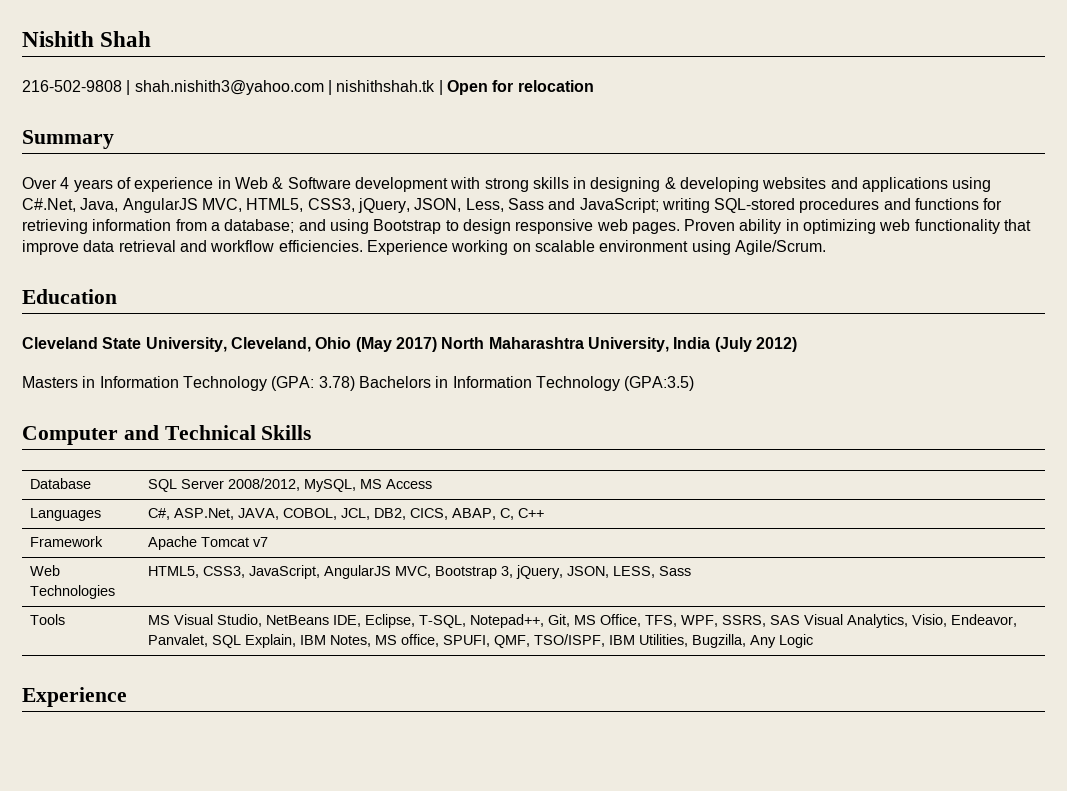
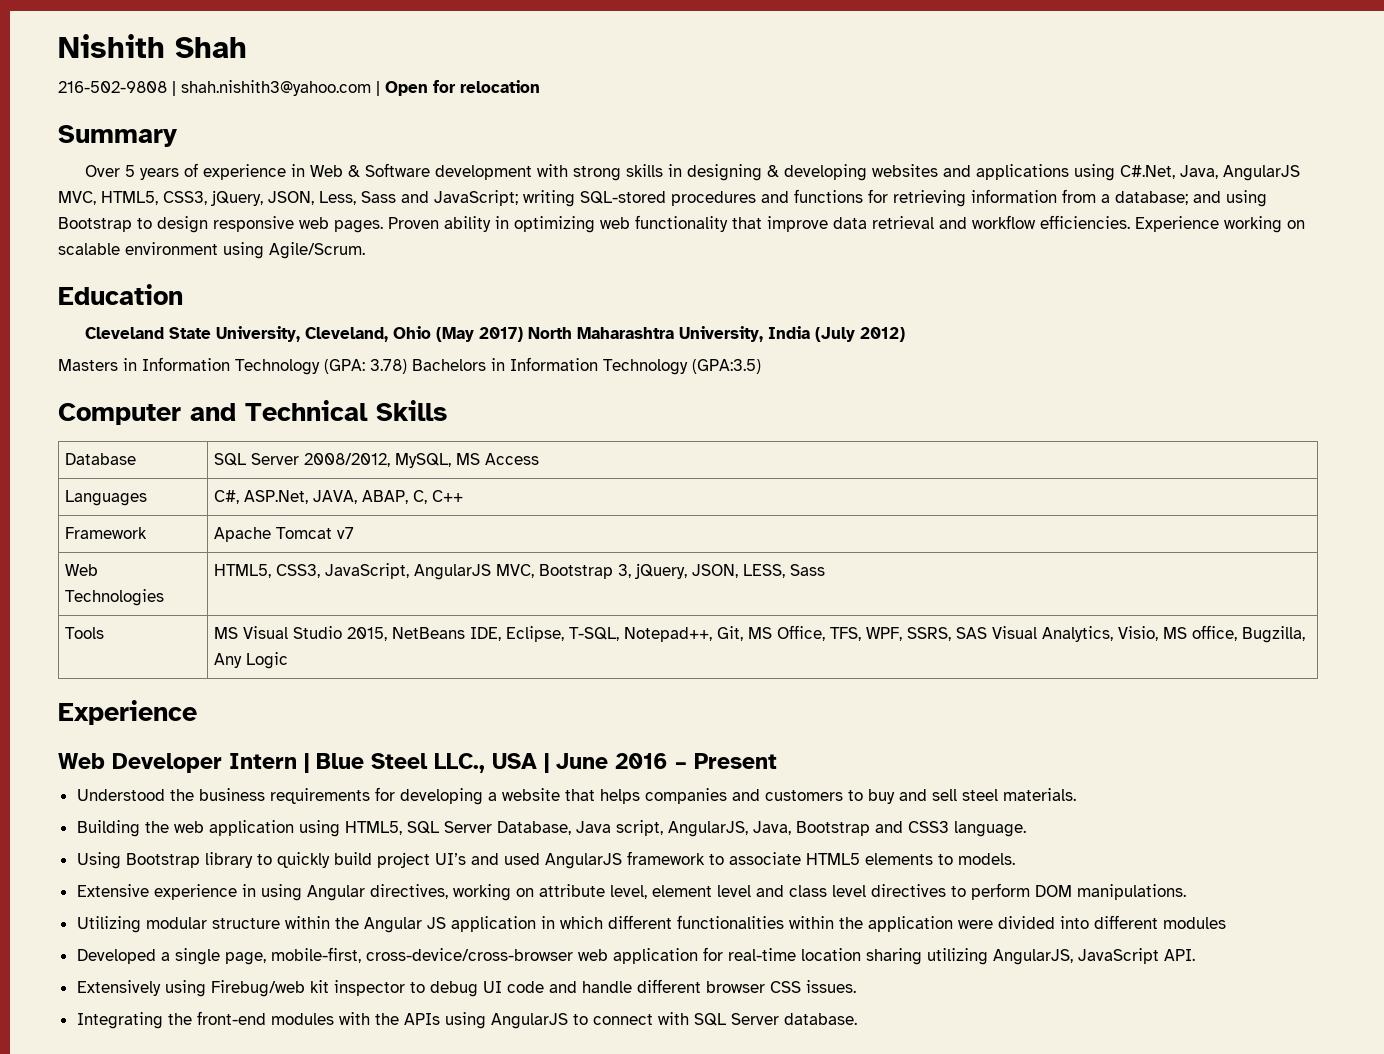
[336,80,443,95] nishithshah.tk | -> (380, 88) none
[60,177,70,189] 4 -> [124,165,135,177] 5
[282,508,448,520] COBOL, JCL, DB2, CICS, -> (358, 497) none
[216,614,262,627] Studio, -> [293,626,388,641] Studio 2015,
[950,614,1017,627] [147,634,813,648] [22,687,127,707] Endeavor, Panvalet, SQL Explain, IBM Notes, MS office, SPUFI, QMF, TSO/ISPF, IBM Utilities, Bugzilla, Any Logic // Experience -> [1163,625,1306,643] [214,652,289,669] [58,700,197,725] [58,753,777,773] [76,787,1076,805] [76,820,1026,837] [76,851,1015,869] [76,883,1186,901] [76,915,1226,933] [76,947,1195,965] [76,979,856,997] [76,1011,857,1029] MS office, Bugzilla, Any Logic // Experience // Web Developer Intern | Blue Steel LLC., USA | June 2016 – Present // Understood the business requirements for developing a website that helps companies and customers to buy and sell steel materials. // Building the web application using HTML5, SQL Server Database, Java script, AngularJS, Java, Bootstrap and CSS3 language. // Using Bootstrap library to quickly build project UI’s and used AngularJS framework to associate HTML5 elements to models. // Extensive experience in using Angular directives, working on attribute level, element level and class level directives to perform DOM manipulations. // Utilizing modular structure within the Angular JS application in which different functionalities within the application were divided into different modules // Developed a single page, mobile-first, cross-device/cross-browser web application for real-time location sharing utilizing AngularJS, JavaScript API. // Extensively using Firebug/web kit inspector to debug UI code and handle different browser CSS issues. // Integrating the front-end modules with the APIs using AngularJS to connect with SQL Server database.

